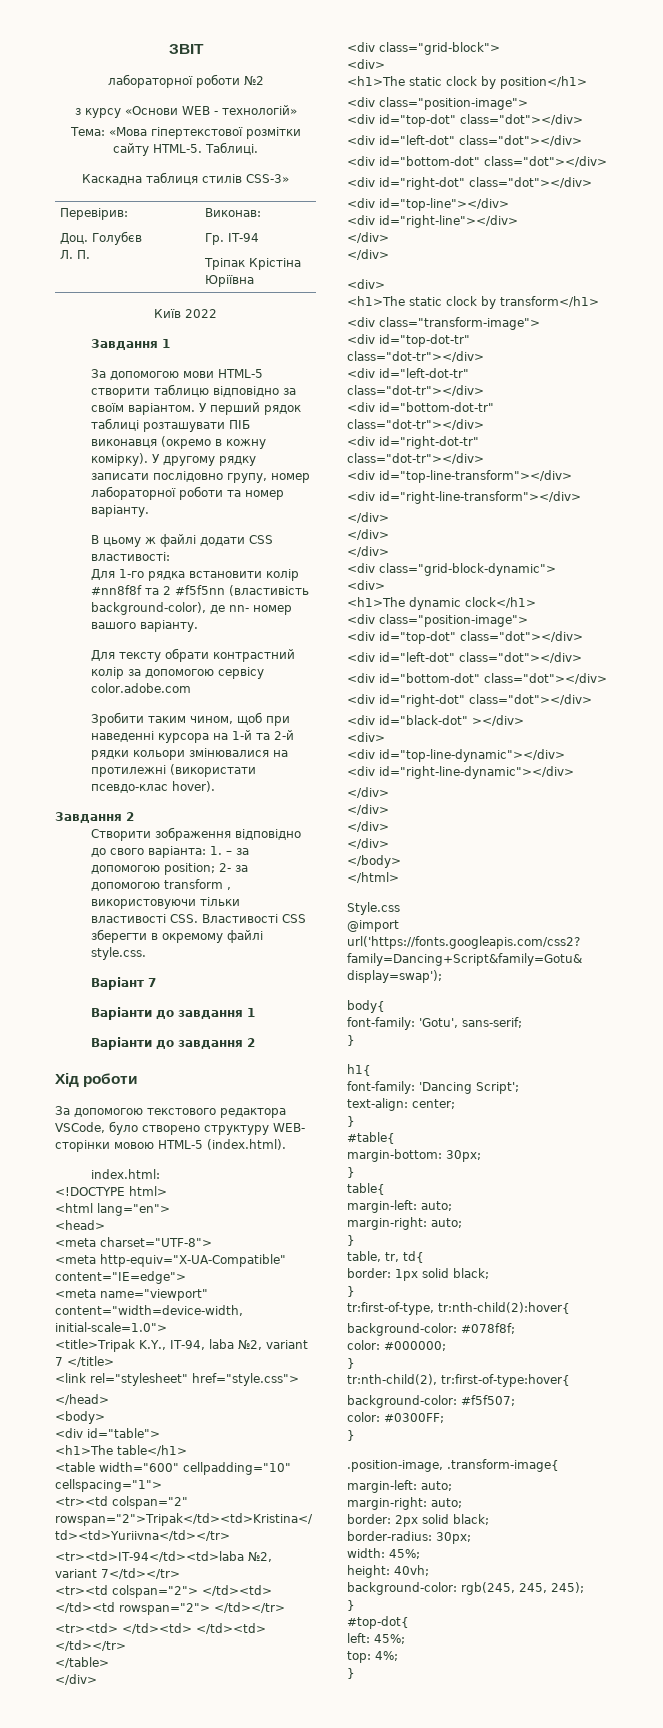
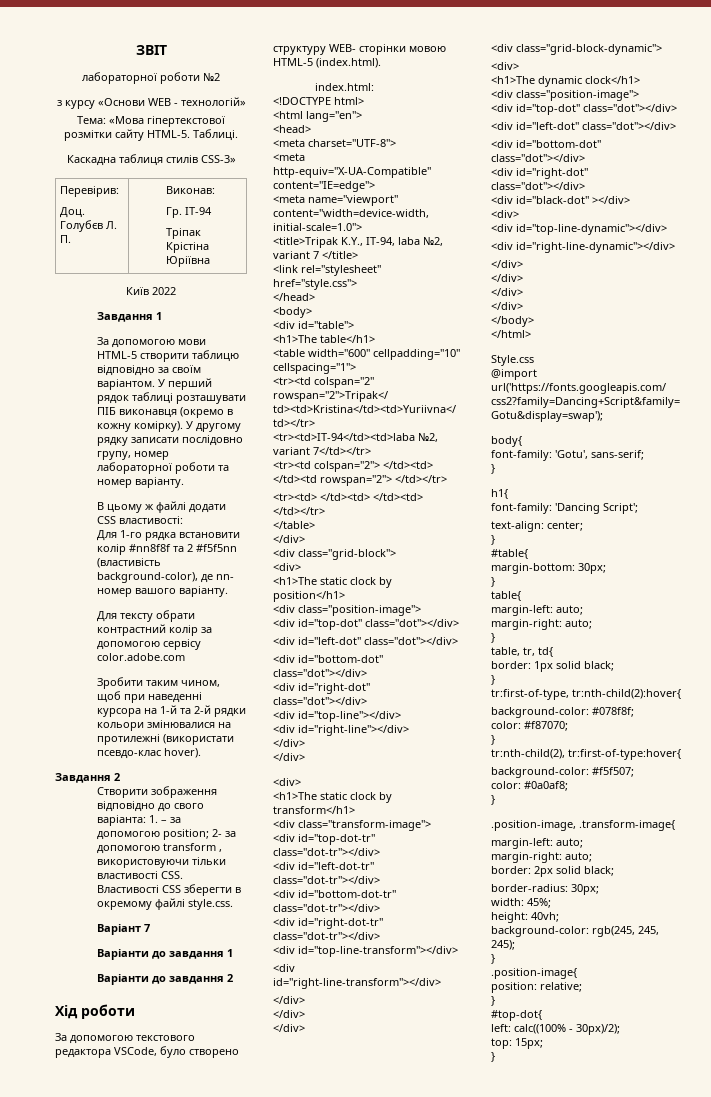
[384,1341,446,1351] #000000; -> [524,721,568,731] #f87070;
[384,1413,444,1423] #0300FF; -> [524,781,568,791] #0a0af8;
(355, 1605) none -> [491,968,577,979] [491,982,582,993] [491,996,495,1006] // .position-image{ // position: relative; // }
[374,1634,405,1644] 45%; -> [514,1024,620,1035] calc((100% - 30px)/2);
[375,1651,398,1661] 4%; -> [515,1038,543,1049] 15px;

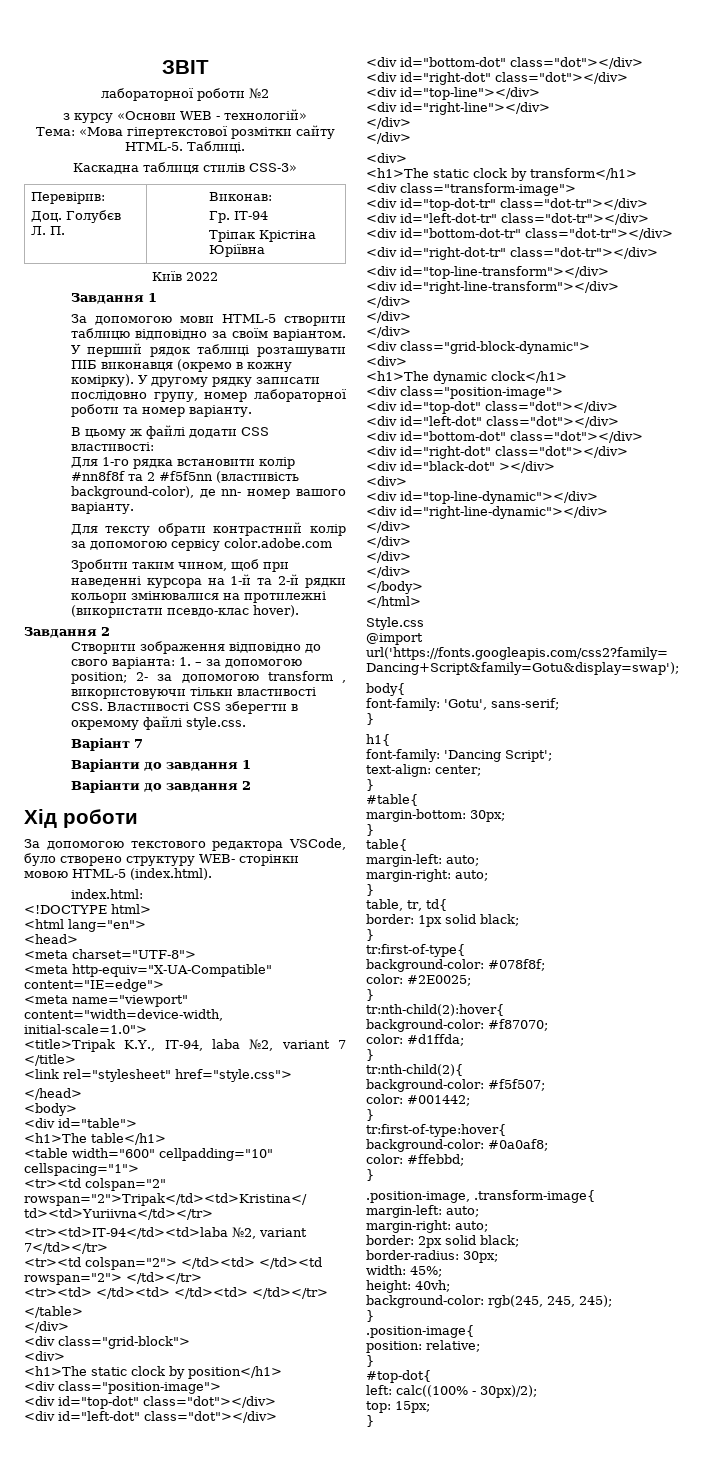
[491,689,681,700] tr:first-of-type, tr:nth-child(2):hover{ -> [366,944,465,957] tr:first-of-type{
[524,721,568,731] [491,735,495,745] [491,749,681,760] #f87070; // } // tr:nth-child(2), tr:first-of-type:hover{ -> [407,975,471,986] [366,989,374,1001] [366,1004,504,1016] [366,1019,548,1032] [366,1034,464,1046] [366,1049,374,1061] [366,1064,463,1076] #2E0025; // } // tr:nth-child(2):hover{ // background-color: #f87070; // color: #d1ffda; // } // tr:nth-child(2){
(521, 785) none -> [407,1095,470,1106] [366,1109,374,1121] [366,1124,506,1137] [366,1139,484,1152] #001442; // } // tr:first-of-type:hover{ // background-color:
(568, 786) none -> [366,1154,464,1166] // color: #ffebbd;

